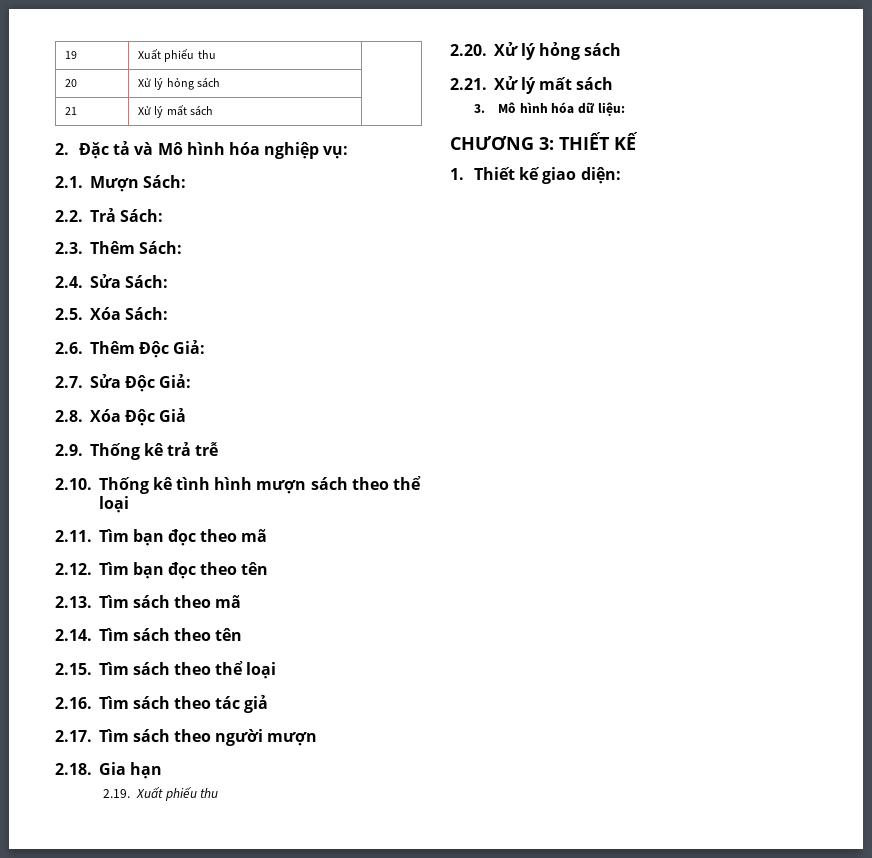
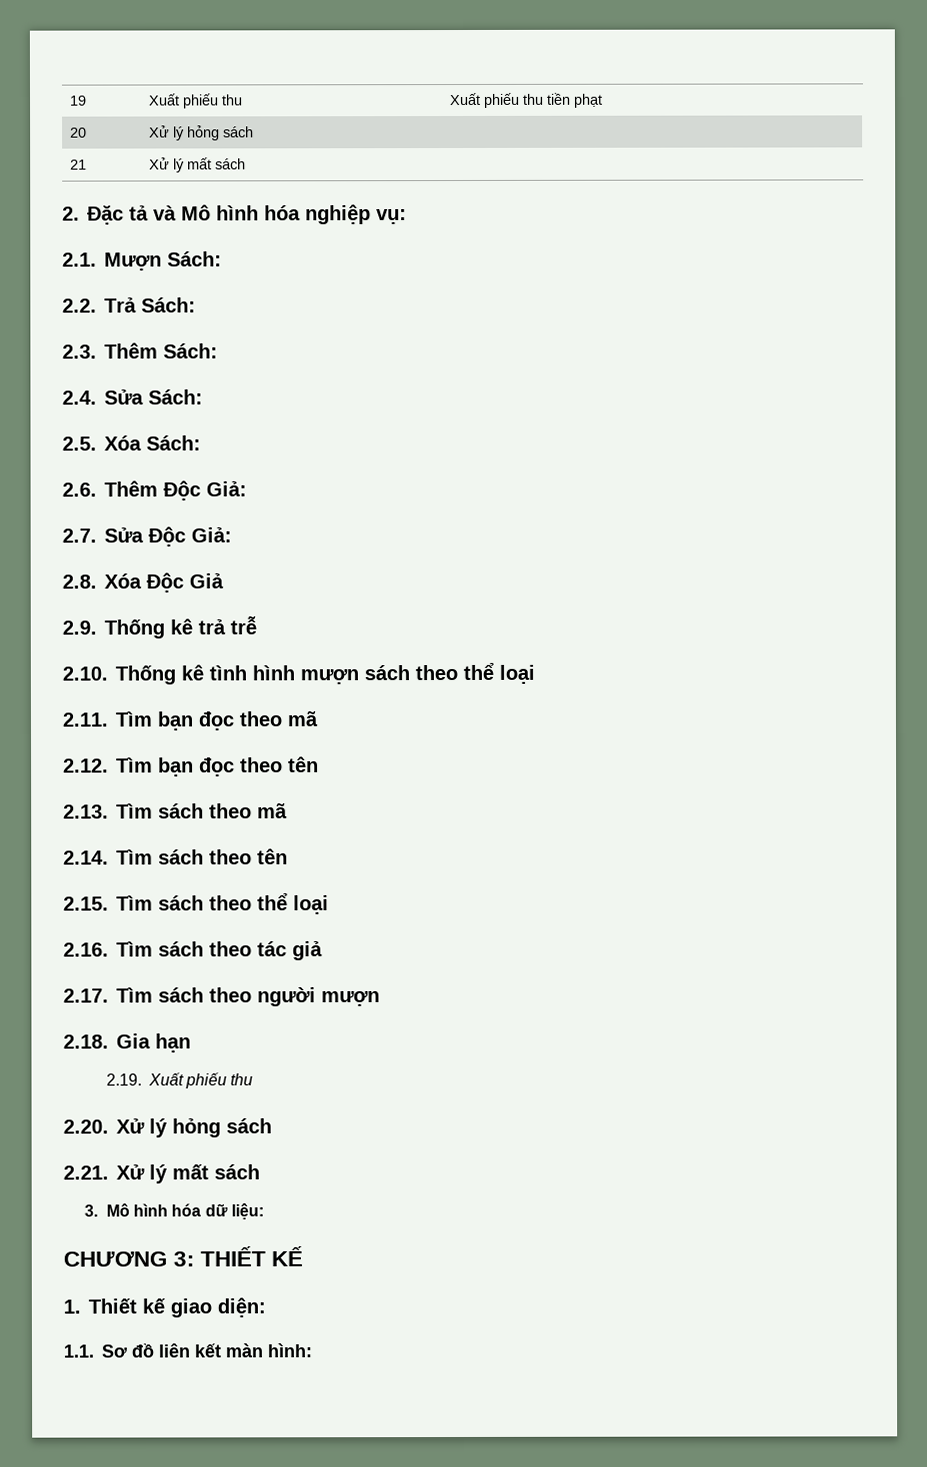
(216, 54) none -> [448,92,603,108] Xuất phiếu thu tiền phạt
(621, 175) none -> [63,1343,312,1358] // 1.1. Sơ đồ liên kết màn hình:

